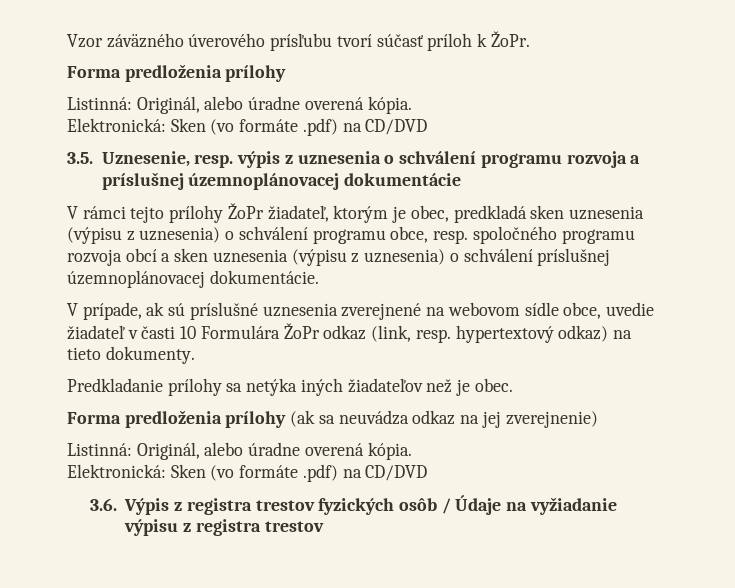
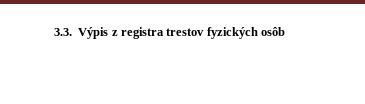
[67,31,530,51] [67,64,287,82] [67,96,412,114] [67,118,428,136] [67,151,641,168] [101,172,462,190] [67,203,644,223] [67,226,635,244] [67,248,611,266] [67,270,319,288] [67,302,654,320] [67,323,632,343] [67,346,195,364] [67,378,513,396] [67,410,598,428] [67,442,412,460] [67,464,428,482] [89,498,117,511] Vzor záväzného úverového prísľubu tvorí súčasť príloh k ŽoPr. // Forma predloženia prílohy // Listinná: Originál, alebo úradne overená kópia. // Elektronická: Sken (vo formáte .pdf) na CD/DVD // 3.5. Uznesenie, resp. výpis z uznesenia o schválení programu rozvoja a príslušnej územnoplánovacej dokumentácie // V rámci tejto prílohy ŽoPr žiadateľ, ktorým je obec, predkladá sken uznesenia (výpisu z uznesenia) o schválení programu obce, resp. spoločného programu rozvoja obcí a sken uznesenia (výpisu z uznesenia) o schválení príslušnej územnoplánovacej dokumentácie. // V prípade, ak sú príslušné uznesenia zverejnené na webovom sídle obce, uvedie žiadateľ v časti 10 Formulára ŽoPr odkaz (link, resp. hypertextový odkaz) na tieto dokumenty. // Predkladanie prílohy sa netýka iných žiadateľov než je obec. // Forma predloženia prílohy (ak sa neuvádza odkaz na jej zverejnenie) // Listinná: Originál, alebo úradne overená kópia. // Elektronická: Sken (vo formáte .pdf) na CD/DVD // 3.6. -> [53,28,72,36] 3.3.
[441,495,617,515] [124,519,324,536] / Údaje na vyžiadanie výpisu z registra trestov -> (286, 31) none

